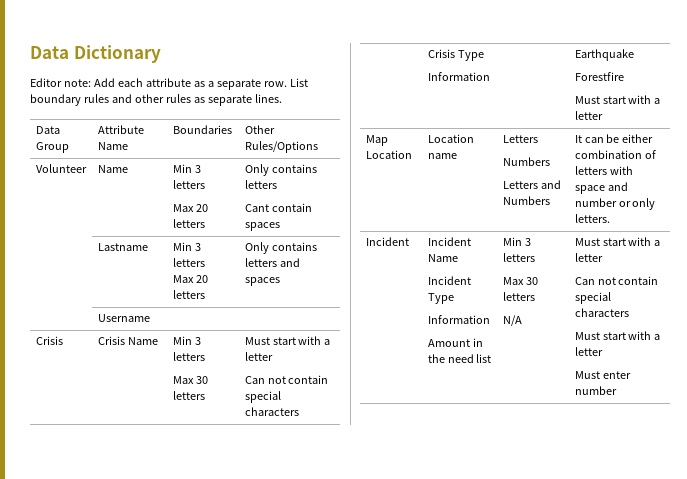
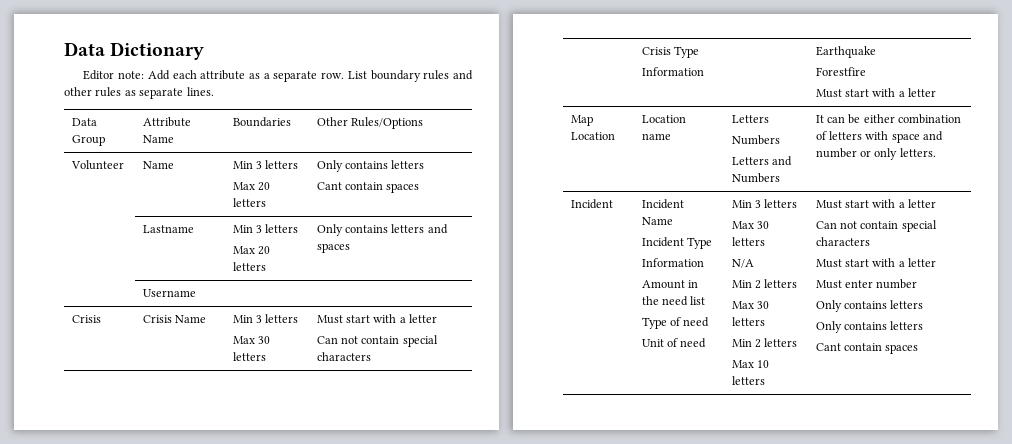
(492, 358) none -> [641,317,710,329] [641,338,707,348] // Type of need // Unit of need
(522, 320) none -> [731,279,798,289] [731,301,769,309] [731,317,765,326] [731,338,798,348] [731,360,769,368] [731,376,765,385] // Min 2 letters // Max 30 letters // Min 2 letters // Max 10 letters
(617, 390) none -> [815,300,924,312] [815,321,924,333] [815,343,919,354] // Only contains letters // Only contains letters // Cant contain spaces

